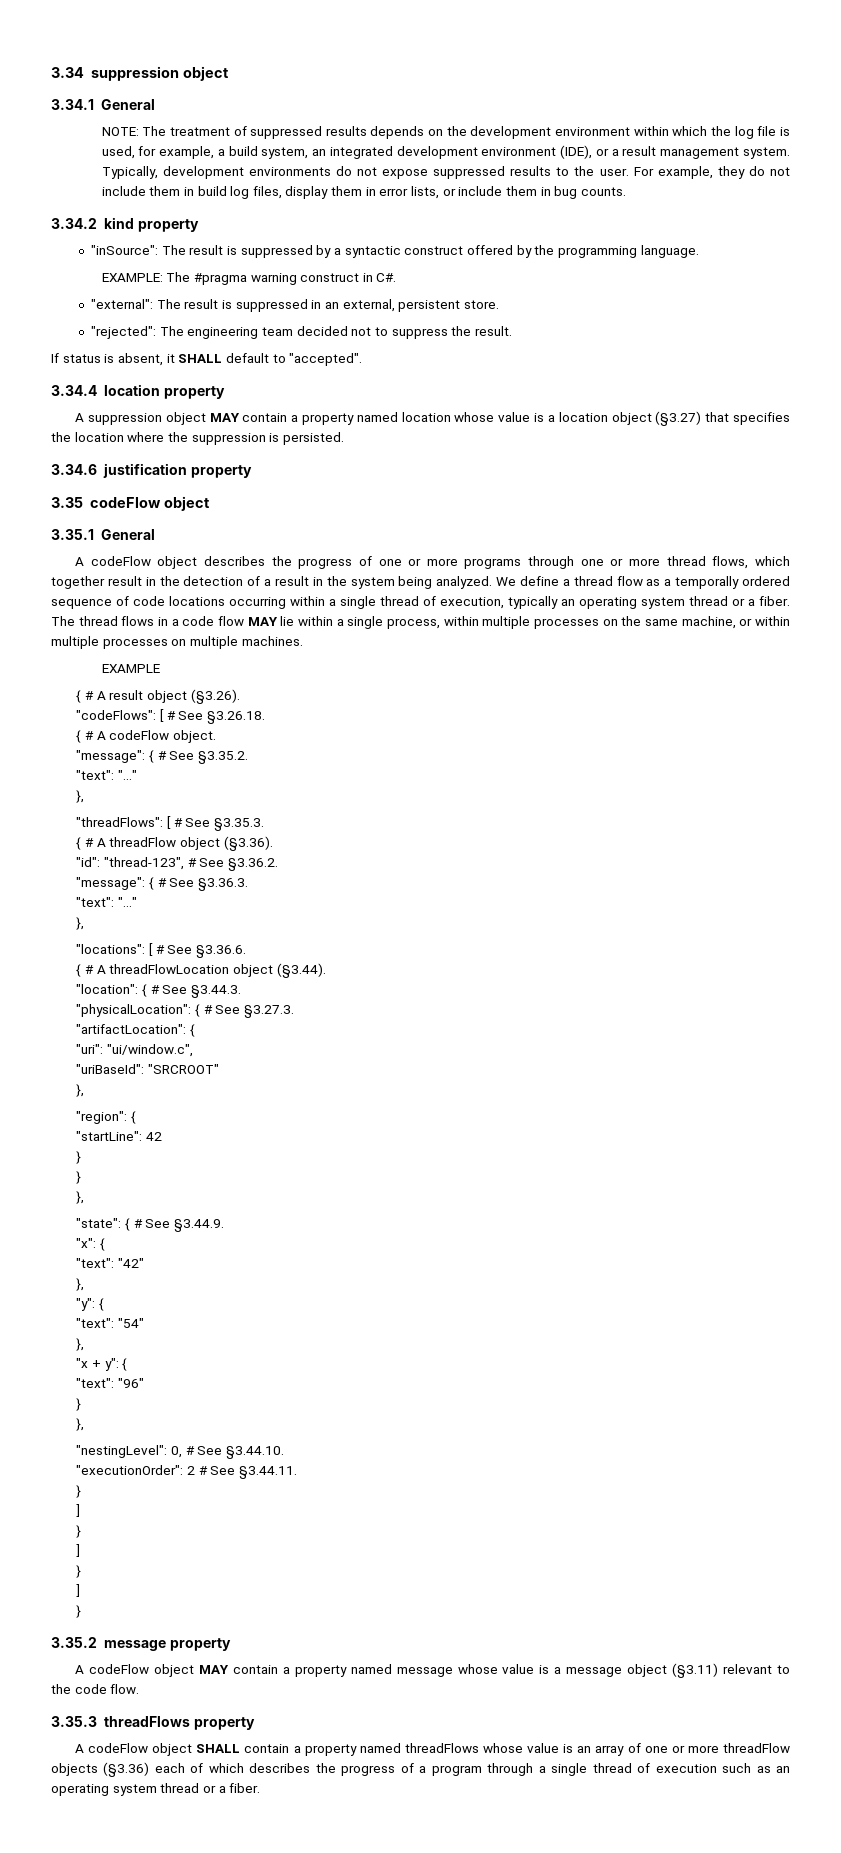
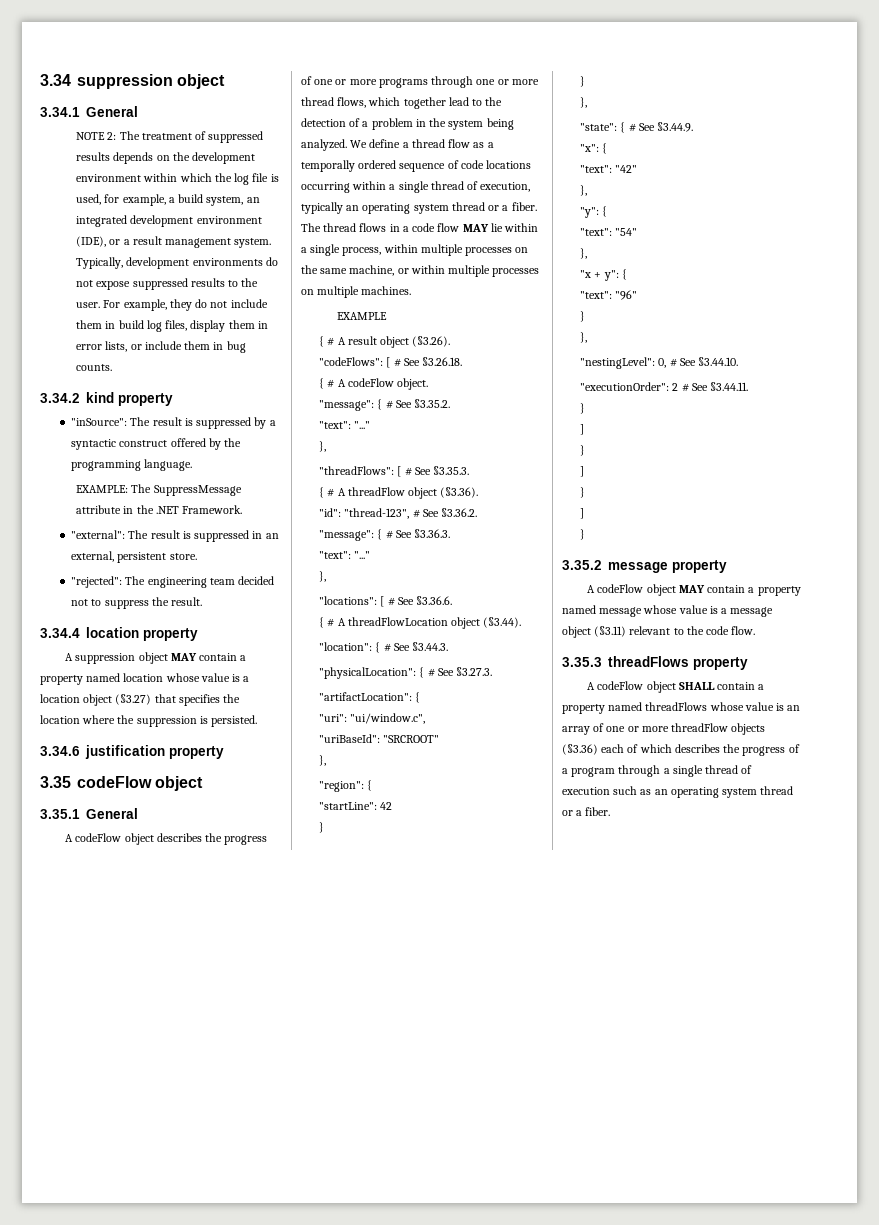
[101,127,139,136] NOTE: -> [76,132,117,140] NOTE 2:
[193,273,397,285] #pragma warning construct in C#. -> [153,485,242,496] [76,505,243,514] SuppressMessage attribute in the .NET Framework.
[51,353,363,366] // If status is absent, it SHALL default to "accepted". -> (203, 601) none
[107,576,156,586] result in -> [448,97,483,106] lead to
[275,576,309,586] result -> [371,118,413,130] problem

